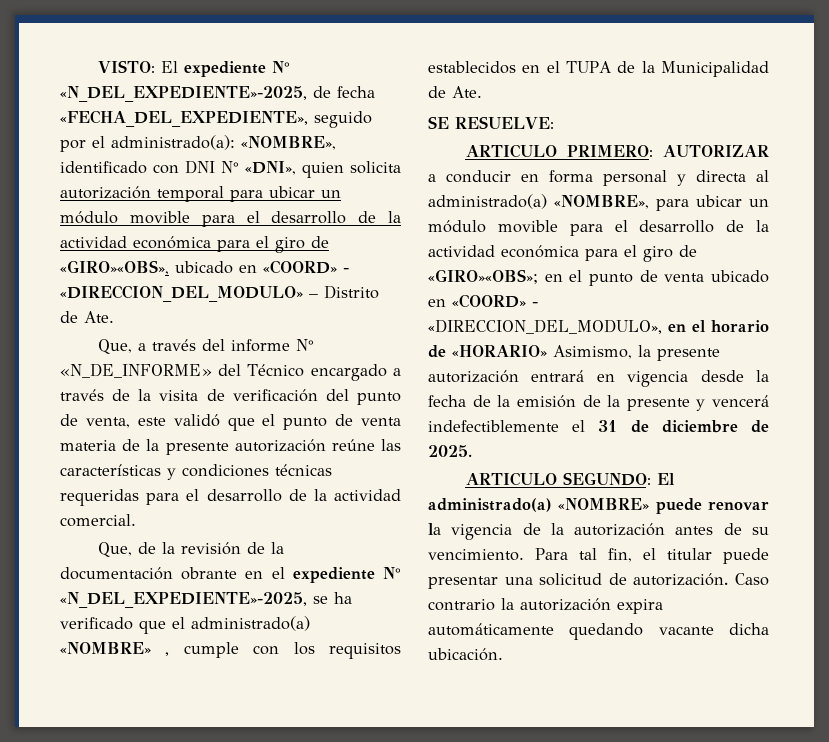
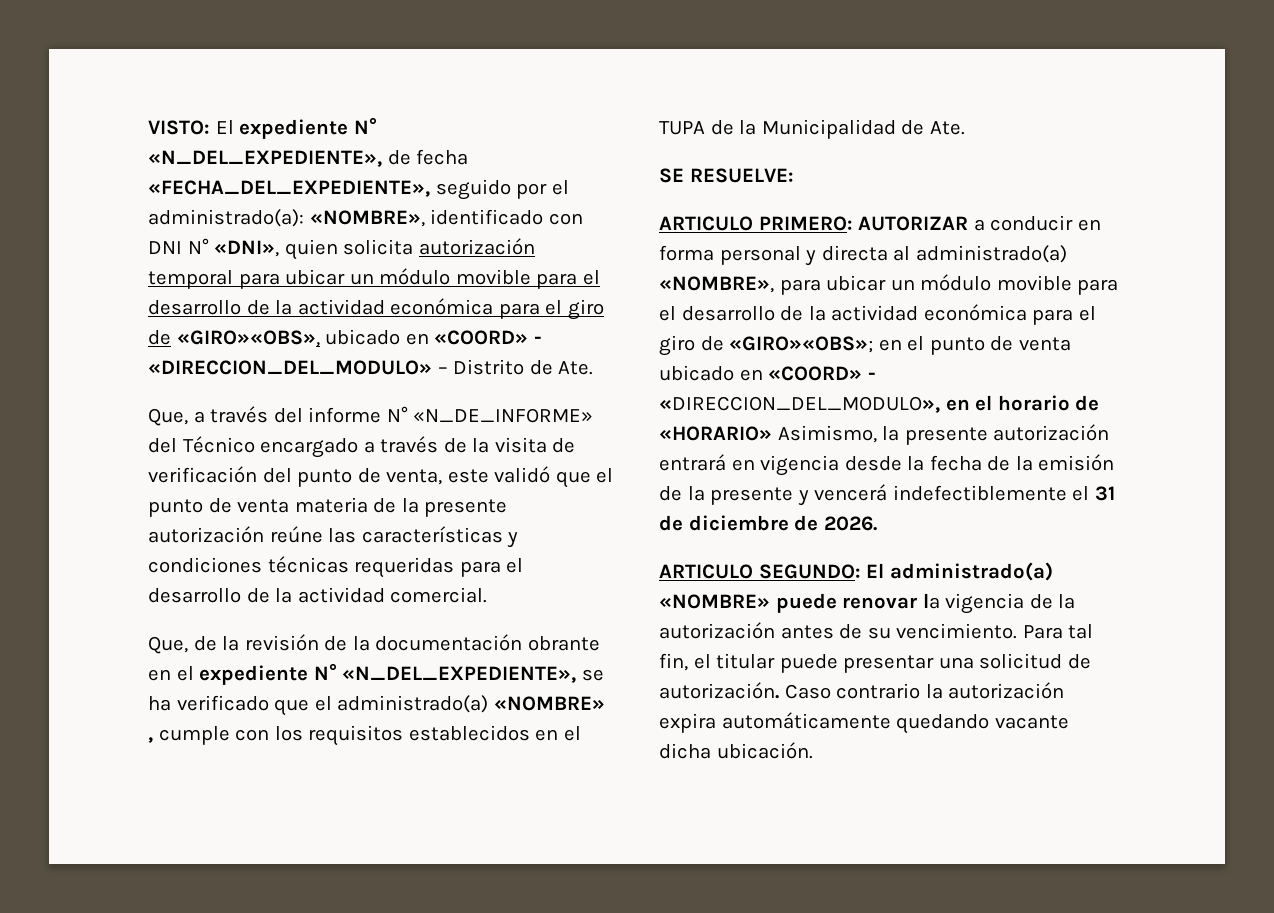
[60,86,307,102] «N_DEL_EXPEDIENTE»-2025, -> [148,150,382,167] «N_DEL_EXPEDIENTE»,
[60,592,307,608] «N_DEL_EXPEDIENTE»-2025, -> [342,666,577,683] «N_DEL_EXPEDIENTE»,
[428,445,472,457] 2025. -> [823,516,877,531] 2026.

